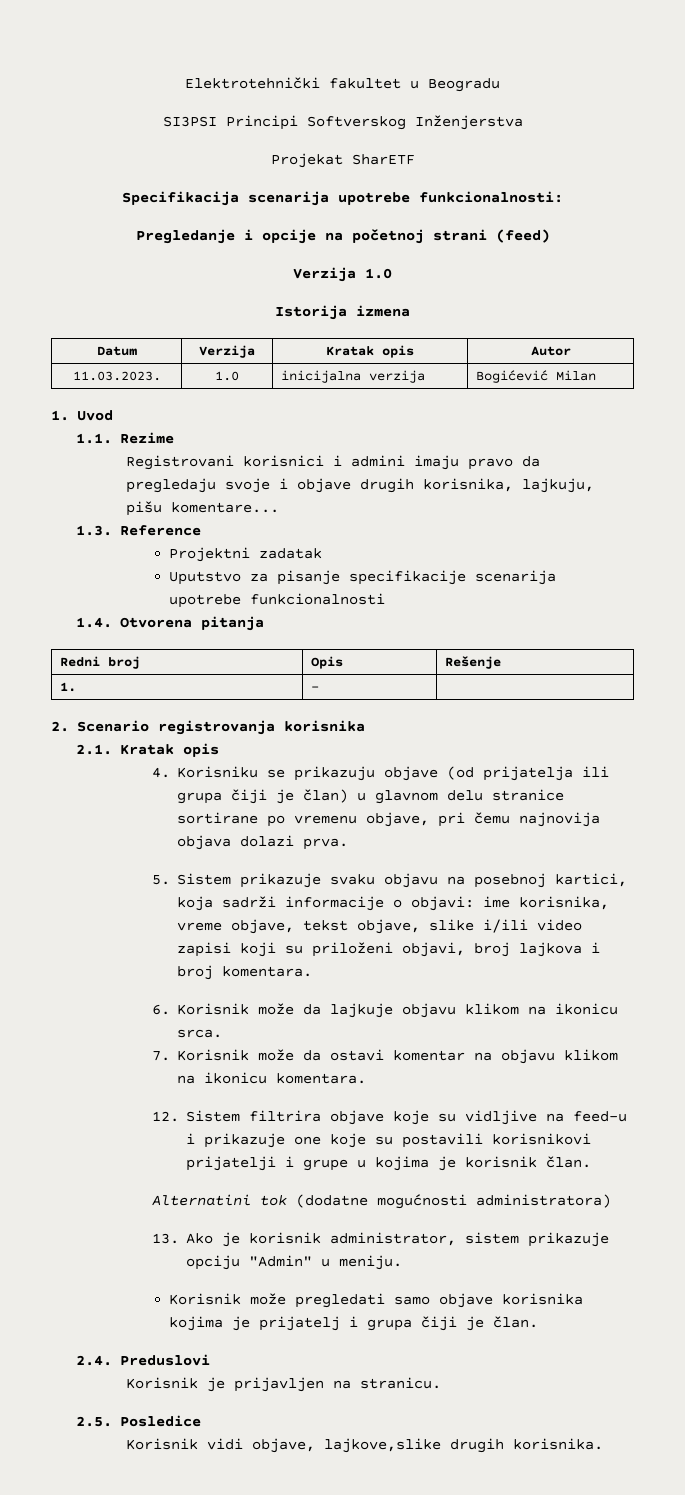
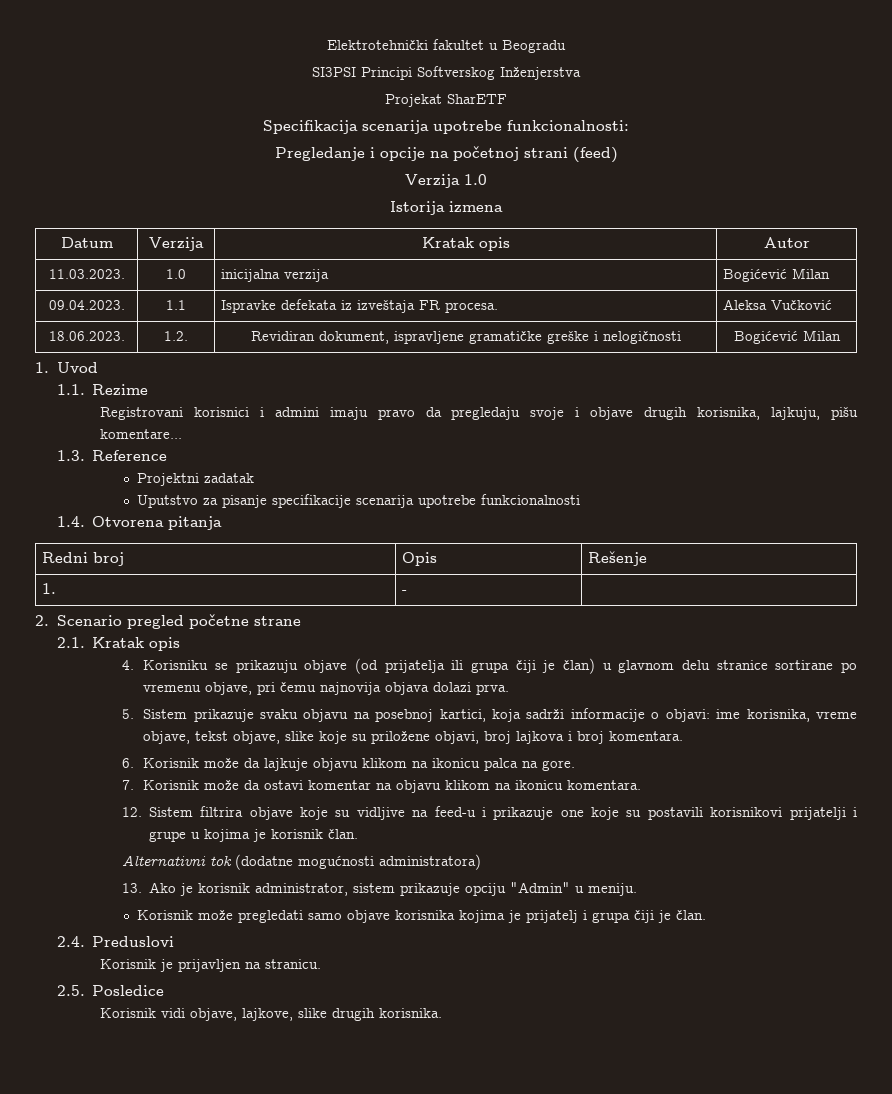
(596, 375) none -> [48,300,125,310] [166,300,186,310] [220,299,498,313] [722,299,832,310] [48,331,125,341] [164,331,188,341] [250,331,681,344] [733,330,841,344] // 09.04.2023. | 1.1 | Ispravke defekata iz izveštaja FR procesa. | Aleksa Vučković // 18.06.2023. | 1.2. | Revidiran dokument, ispravljene gramatičke greške i nelogičnosti | Bogićević Milan
[157,720,365,735] registrovanja korisnika -> [126,614,301,629] pregled početne strane
[483,919,583,933] [177,942,394,957] i/ili video zapisi koji su priloženi -> [319,731,431,744] koje su priložene
[177,1029,223,1038] srca. -> [484,758,576,771] palca na gore.
[151,1194,251,1206] Alternatini -> [121,855,206,866] Alternativni
[324,1438,442,1453] lajkove,slike -> [241,1008,327,1021] lajkove, slike

